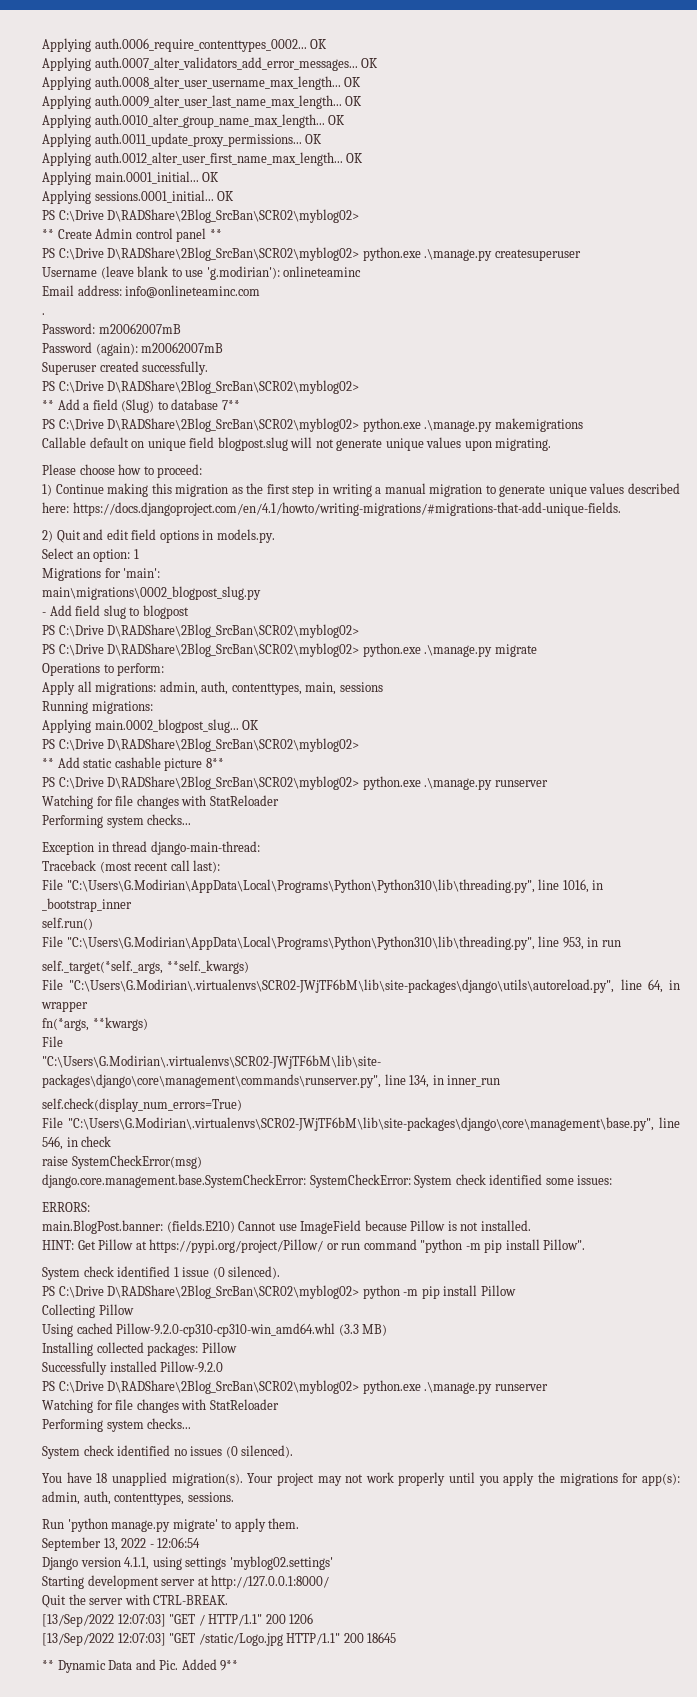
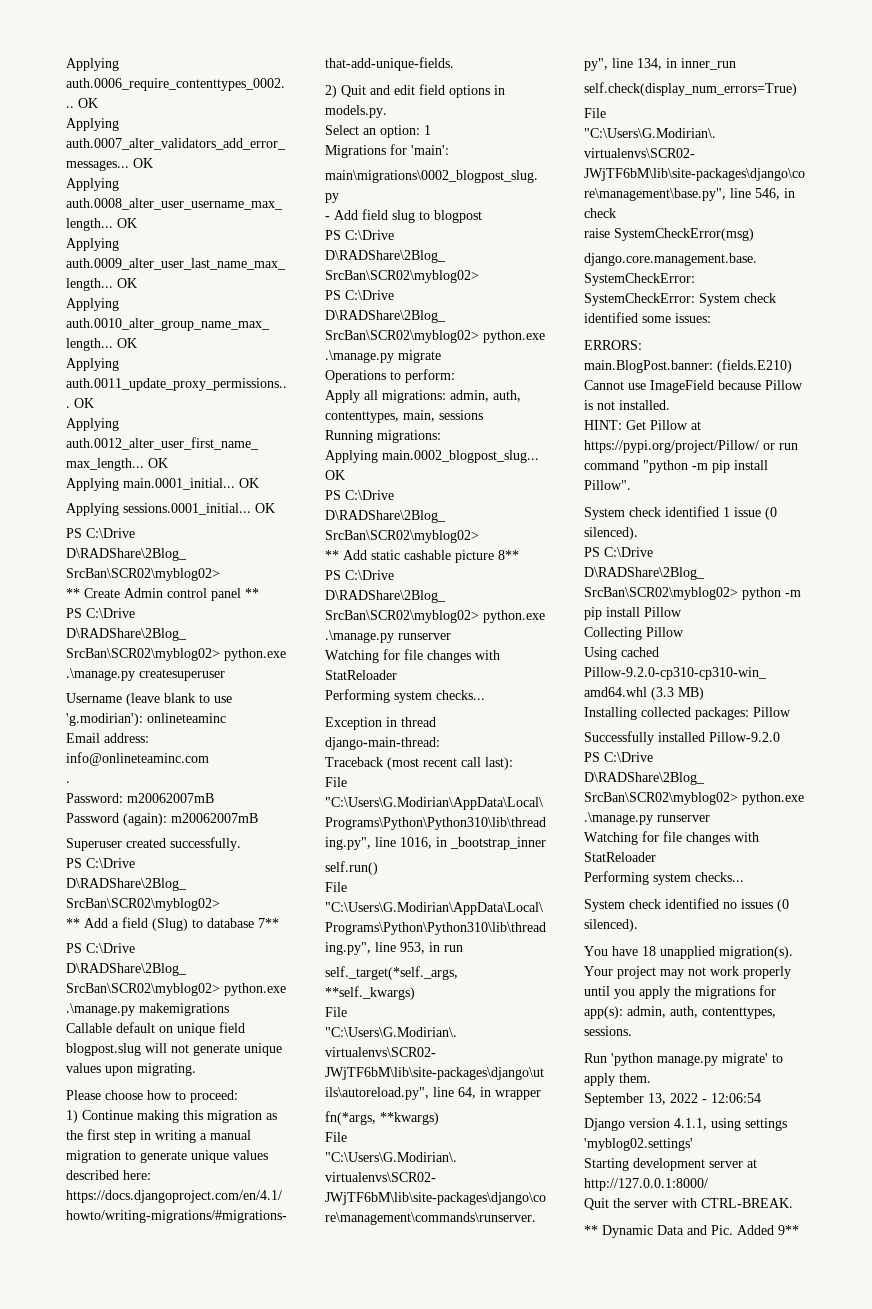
[42,1613,314,1627] [42,1632,397,1646] // [13/Sep/2022 12:07:03] "GET / HTTP/1.1" 200 1206 // [13/Sep/2022 12:07:03] "GET /static/Logo.jpg HTTP/1.1" 200 18645 -> (793, 1203) none

